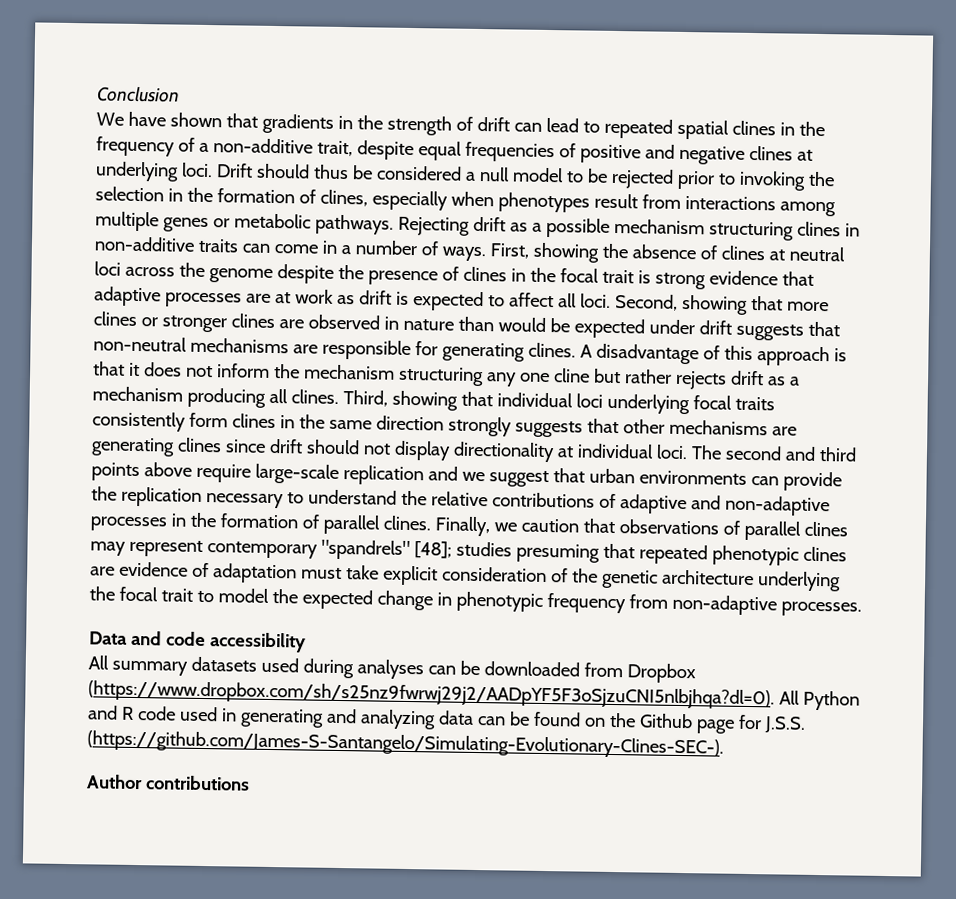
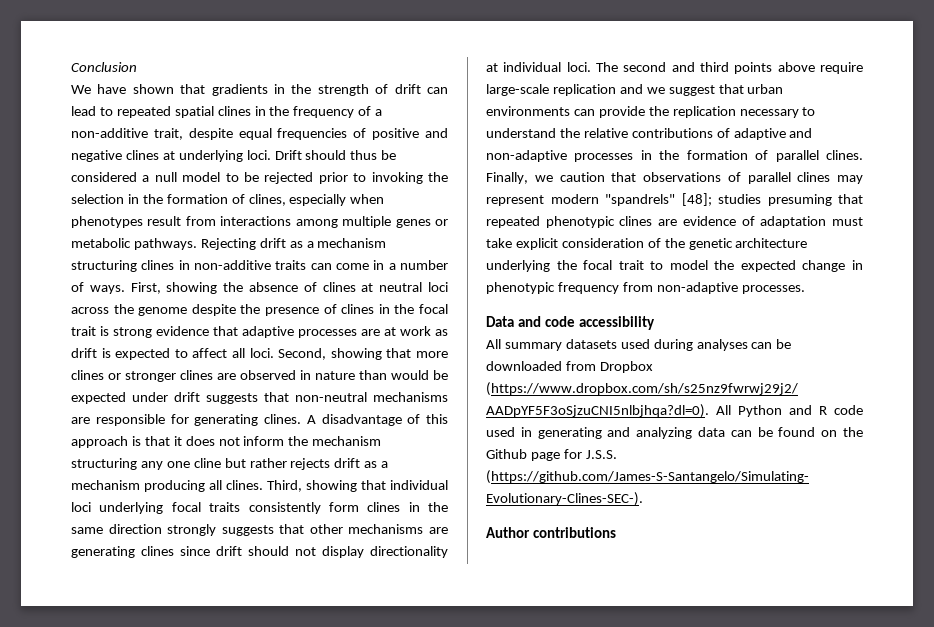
[545,217,610,238] possible -> (314, 244) none
[206,541,318,559] contemporary -> [550,194,599,204] modern

